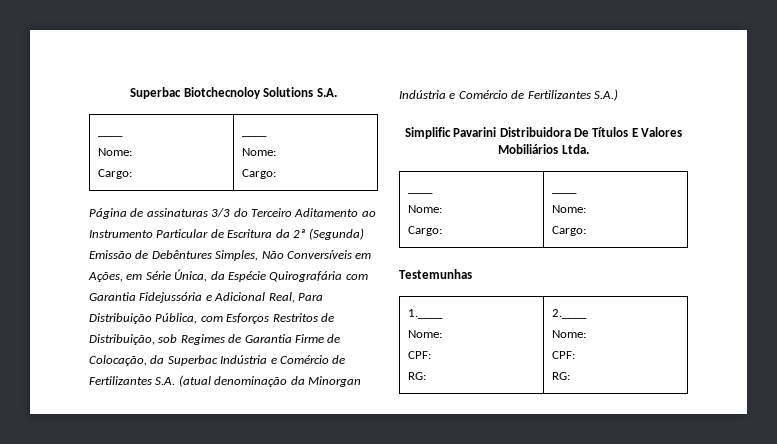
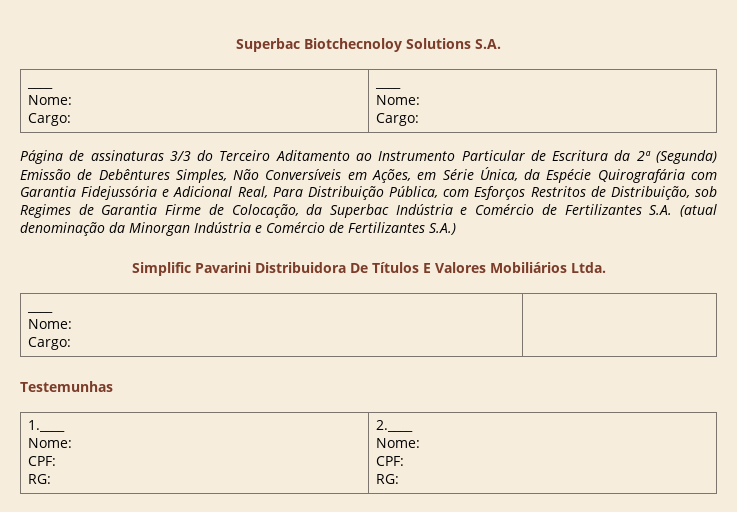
[552,192,578,194] [552,205,587,213] [552,226,587,236] ____ // Nome: // Cargo: -> (72, 343) none

